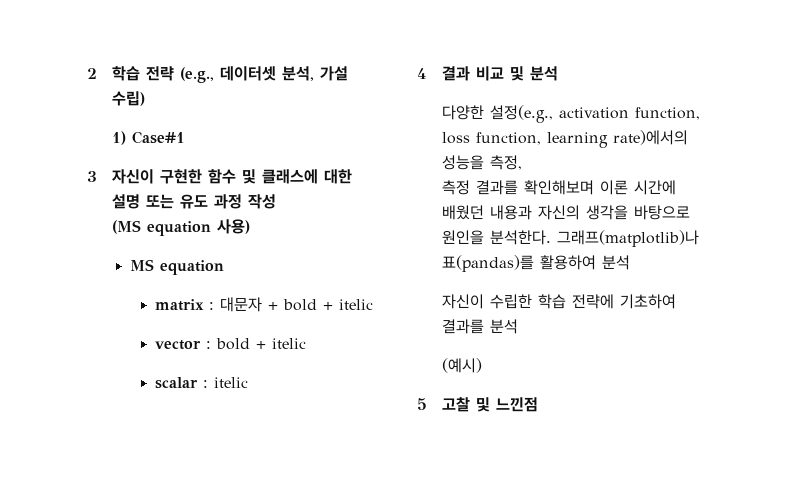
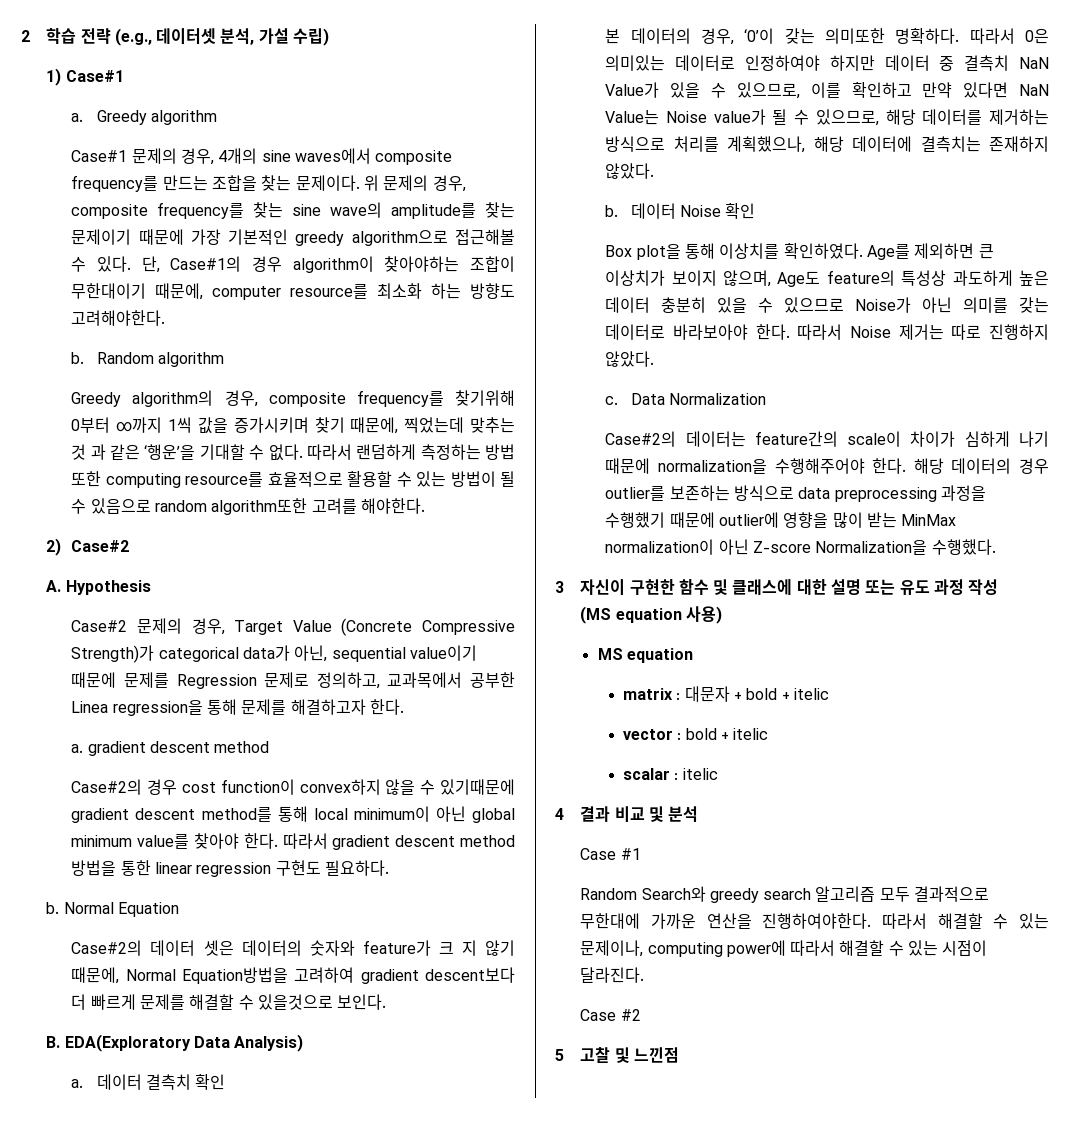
(186, 137) none -> [71,110,217,125] [71,148,453,165] [71,175,466,192] [71,202,515,219] [71,229,515,246] [71,256,515,273] [71,283,515,300] [71,310,166,326] [71,352,224,367] [71,390,515,407] [71,417,515,434] [71,444,515,461] [71,471,515,488] [71,498,425,515] [46,538,130,556] [46,580,151,595] [71,618,515,636] [71,645,477,663] [71,672,515,689] [71,699,404,716] [71,741,270,756] [71,779,515,795] [71,806,515,823] [71,833,515,850] [71,860,389,877] [46,902,179,917] [71,940,515,956] [71,967,515,984] [71,994,387,1010] [46,1034,304,1052] [71,1074,226,1090] [605,28,1049,45] [605,55,1049,71] [605,82,1049,99] [605,109,1049,126] [605,136,1049,153] [605,163,655,179] [605,203,756,219] [605,243,994,260] [605,270,1049,287] [605,297,1049,313] [605,324,1049,340] [605,351,655,367] [605,393,766,405] [605,431,1049,447] [605,458,1049,474] [605,485,986,502] [605,512,957,528] [605,539,996,555] // a. Greedy algorithm // Case#1 문제의 경우, 4개의 sine waves에서 composite frequency를 만드는 조합을 찾는 문제이다. 위 문제의 경우, composite frequency를 찾는 sine wave의 amplitude를 찾는 문제이기 때문에 가장 기본적인 greedy algorithm으로 접근해볼 수 있다. 단, Case#1의 경우 algorithm이 찾아야하는 조합이 무한대이기 때문에, computer resource를 최소화 하는 방향도 고려해야한다. // b. Random algorithm // Greedy algorithm의 경우, composite frequency를 찾기위해 0부터 ∞까지 1씩 값을 증가시키며 찾기 때문에, 찍었는데 맞추는 것 과 같은 ‘행운’을 기대할 수 없다. 따라서 랜덤하게 측정하는 방법 또한 computing resource를 효율적으로 활용할 수 있는 방법이 될 수 있음으로 random algorithm또한 고려를 해야한다. // 2) Case#2 // A. Hypothesis // Case#2 문제의 경우, Target Value (Concrete Compressive Strength)가 categorical data가 아닌, sequential value이기 때문에 문제를 Regression 문제로 정의하고, 교과목에서 공부한 Linea regression을 통해 문제를 해결하고자 한다. // a. gradient descent method // Case#2의 경우 cost function이 convex하지 않을 수 있기때문에 gradient descent method를 통해 local minimum이 아닌 global minimum value를 찾아야 한다. 따라서 gradient descent method 방법을 통한 linear regression 구현도 필요하다. // b. Normal Equation // Case#2의 데이터 셋은 데이터의 숫자와 feature가 크 지 않기 때문에, Normal Equation방법을 고려하여 gradient descent보다 더 빠르게 문제를 해결할 수 있을것으로 보인다. // B. EDA(Exploratory Data Analysis) // a. 데이터 결측치 확인 // 본 데이터의 경우, ‘0’이 갖는 의미또한 명확하다. 따라서 0은 의미있는 데이터로 인정하여야 하지만 데이터 중 결측치 NaN Value가 있을 수 있으므로, 이를 확인하고 만약 있다면 NaN Value는 Noise value가 될 수 있으므로, 해당 데이터를 제거하는 방식으로 처리를 계획했으나, 해당 데이터에 결측치는 존재하지 않았다. // b. 데이터 Noise 확인 // Box plot을 통해 이상치를 확인하였다. Age를 제외하면 큰 이상치가 보이지 않으며, Age도 feature의 특성상 과도하게 높은 데이터 충분히 있을 수 있으므로 Noise가 아닌 의미를 갖는 데이터로 바라보아야 한다. 따라서 Noise 제거는 따로 진행하지 않았다. // c. Data Normalization // Case#2의 데이터는 feature간의 scale이 차이가 심하게 나기 때문에 normalization을 수행해주어야 한다. 해당 데이터의 경우 outlier를 보존하는 방식으로 data preprocessing 과정을 수행했기 때문에 outlier에 영향을 많이 받는 MinMax normalization이 아닌 Z-score Normalization을 수행했다.
[442,105,701,123] [442,130,689,148] [442,155,523,170] [442,180,677,195] [442,205,691,220] [442,230,700,247] [442,255,631,272] [442,294,677,309] [442,319,519,334] [442,358,483,373] 다양한 설정(e.g., activation function, loss function, learning rate)에서의 성능을 측정, // 측정 결과를 확인해보며 이론 시간에 배웠던 내용과 자신의 생각을 바탕으로 원인을 분석한다. 그래프(matplotlib)나 표(pandas)를 활용하여 분석 // 자신이 수립한 학습 전략에 기초하여 결과를 분석 // (예시) -> [580,848,641,860] [580,886,990,903] [580,913,1049,929] [580,940,988,957] [580,967,645,983] [580,1009,641,1021] Case #1 // Random Search와 greedy search 알고리즘 모두 결과적으로 무한대에 가까운 연산을 진행하여야한다. 따라서 해결할 수 있는 문제이나, computing power에 따라서 해결할 수 있는 시점이 달라진다. // Case #2

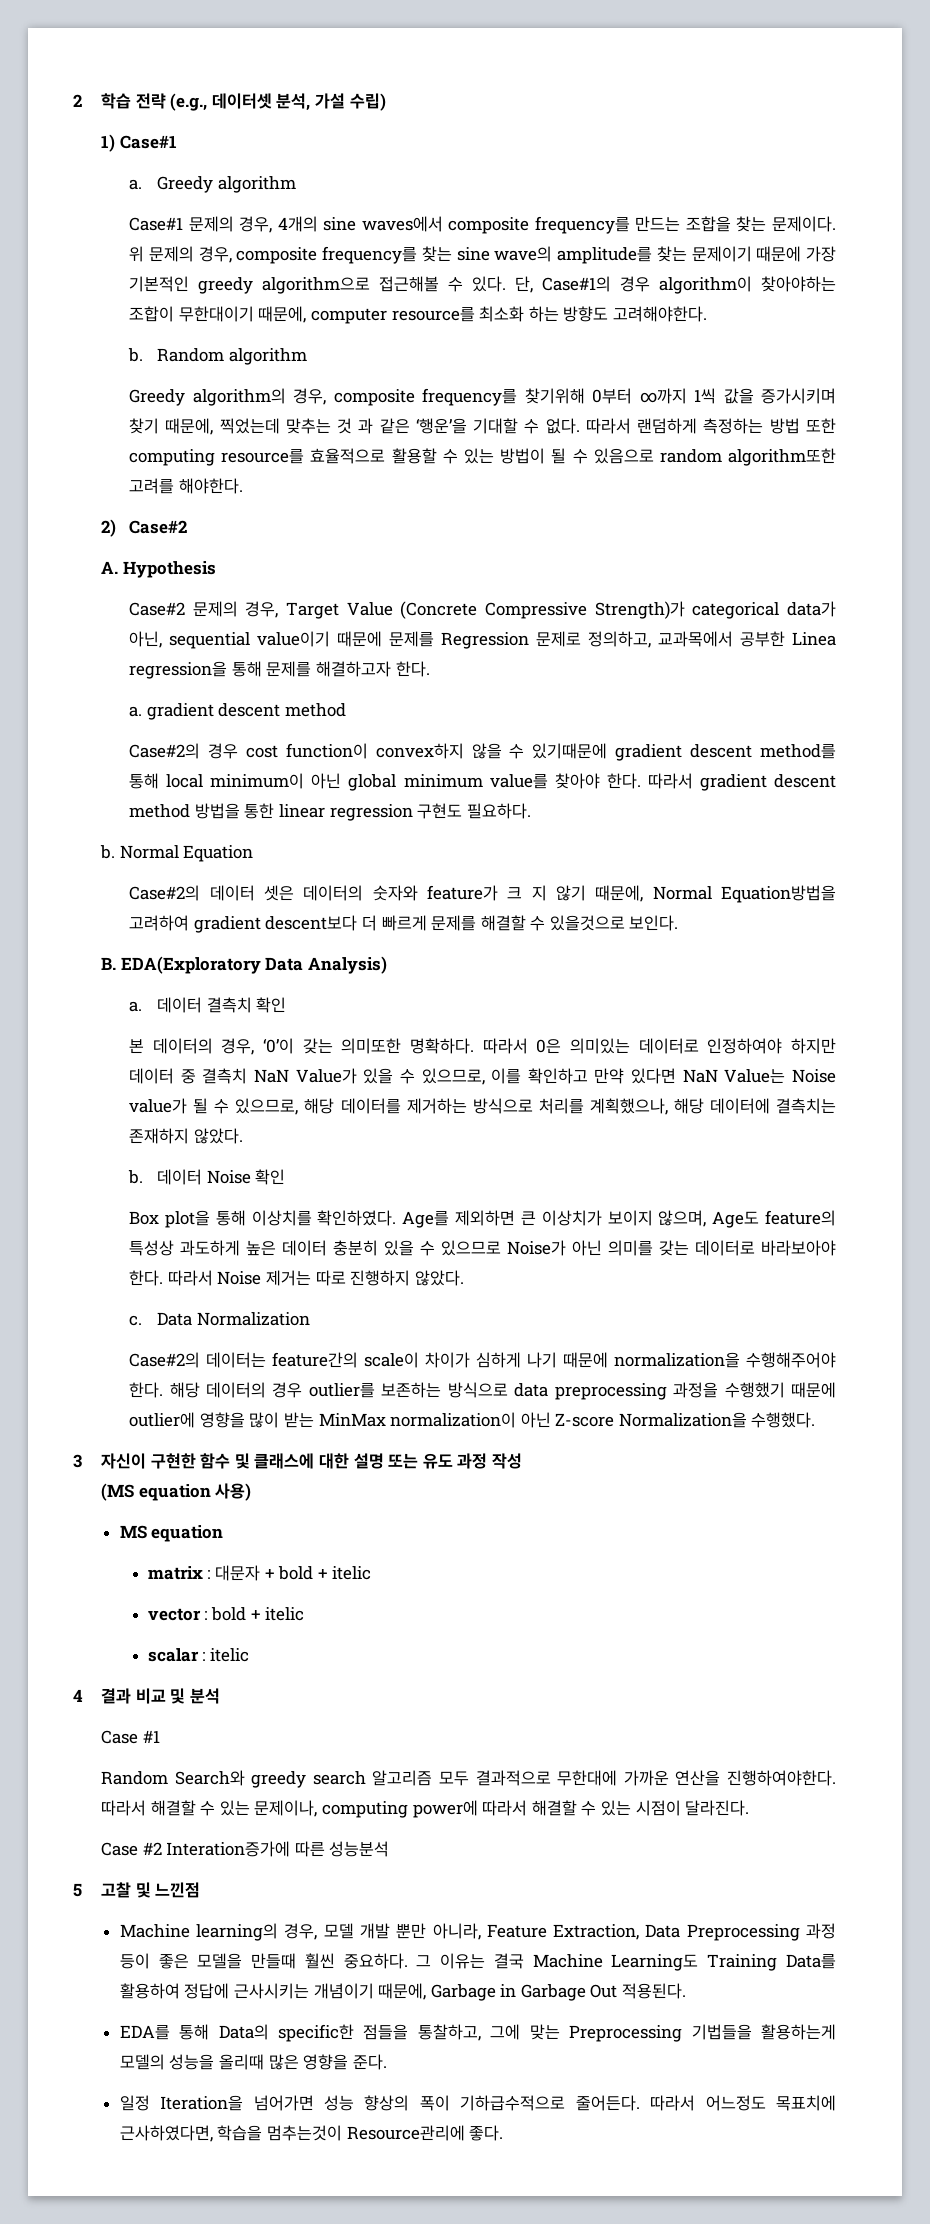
(641, 1015) none -> [166,1841,390,1857] Interation증가에 따른 성능분석
(679, 1055) none -> [119,1923,836,1941] [119,1953,836,1971] [119,1983,687,2001] [119,2024,836,2042] [119,2054,387,2070] [119,2095,836,2111] [119,2125,504,2142] // Machine learning의 경우, 모델 개발 뿐만 아니라, Feature Extraction, Data Preprocessing 과정 등이 좋은 모델을 만들때 훨씬 중요하다. 그 이유는 결국 Machine Learning도 Training Data를 활용하여 정답에 근사시키는 개념이기 때문에, Garbage in Garbage Out 적용된다. // EDA를 통해 Data의 specific한 점들을 통찰하고, 그에 맞는 Preprocessing 기법들을 활용하는게 모델의 성능을 올리때 많은 영향을 준다. // 일정 Iteration을 넘어가면 성능 향상의 폭이 기하급수적으로 줄어든다. 따라서 어느정도 목표치에 근사하였다면, 학습을 멈추는것이 Resource관리에 좋다.

